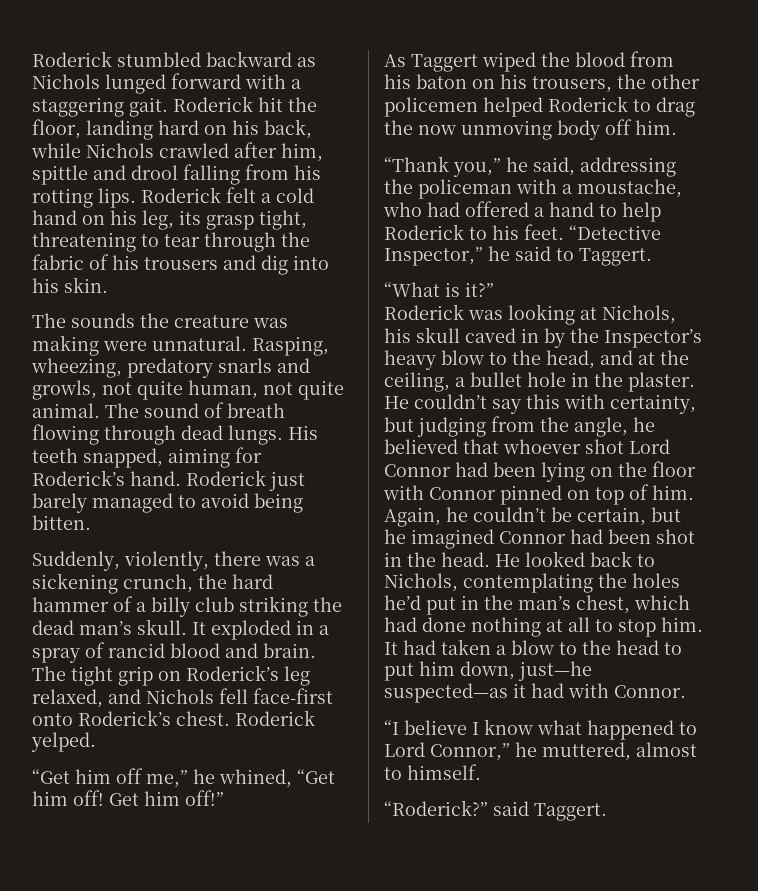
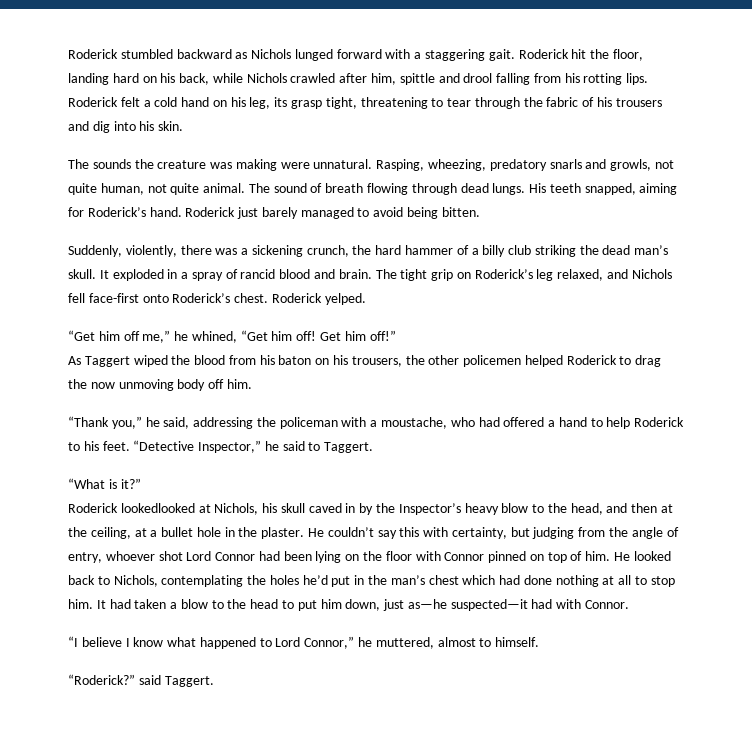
[468,304,575,325] was looking -> [120,503,195,513] lookedlooked
(633, 357) none -> [631,503,658,513] then
(450, 382) none -> [134,528,147,537] at
[574,417,655,437] [384,439,499,454] angle, he believed that -> [631,527,679,539] [68,552,102,563] angle of entry,
[384,507,681,527] [384,529,695,549] [384,552,490,567] Again, he couldn’t be certain, but he imagined Connor had been shot in the head. -> (611, 556) none
[576,595,630,614] chest, -> [428,575,459,585] chest
[518,661,592,681] [384,683,526,703] just—he suspected—as it -> [383,599,528,611] just as—he suspected—it

